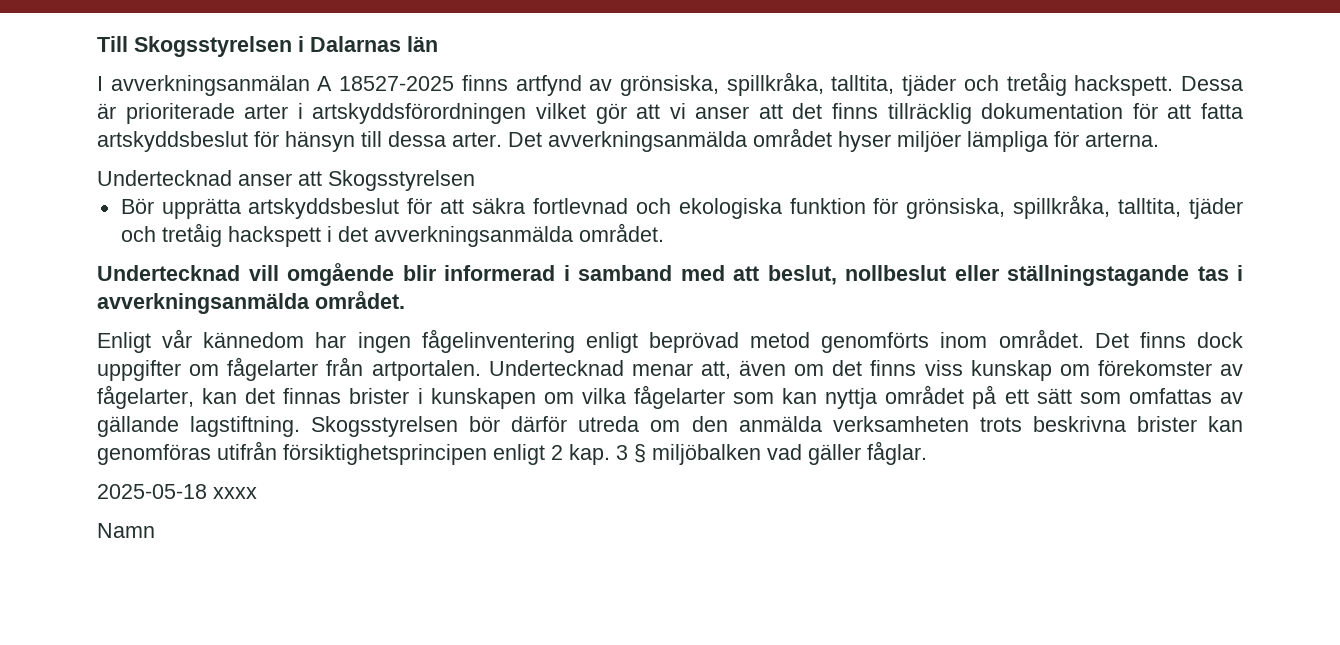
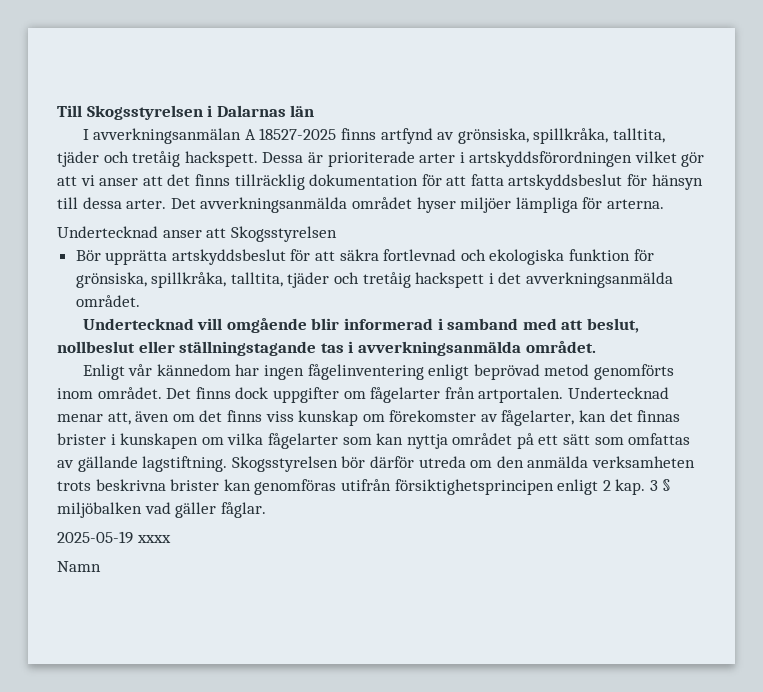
[97,484,207,499] 2025-05-18 -> [57,531,133,544] 2025-05-19

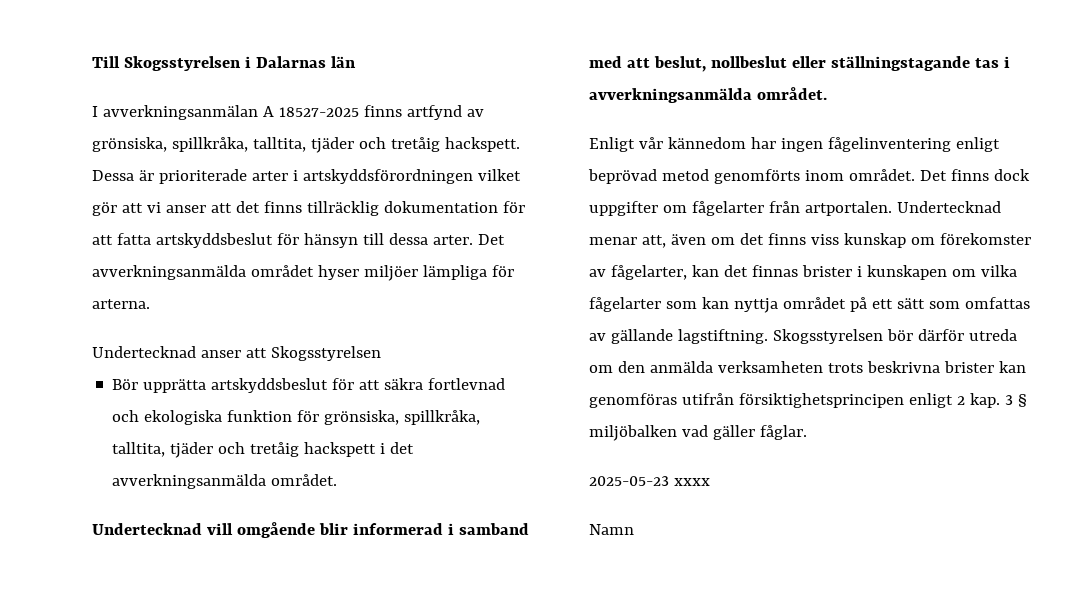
[57,531,133,544] 2025-05-19 -> [589,476,669,486] 2025-05-23

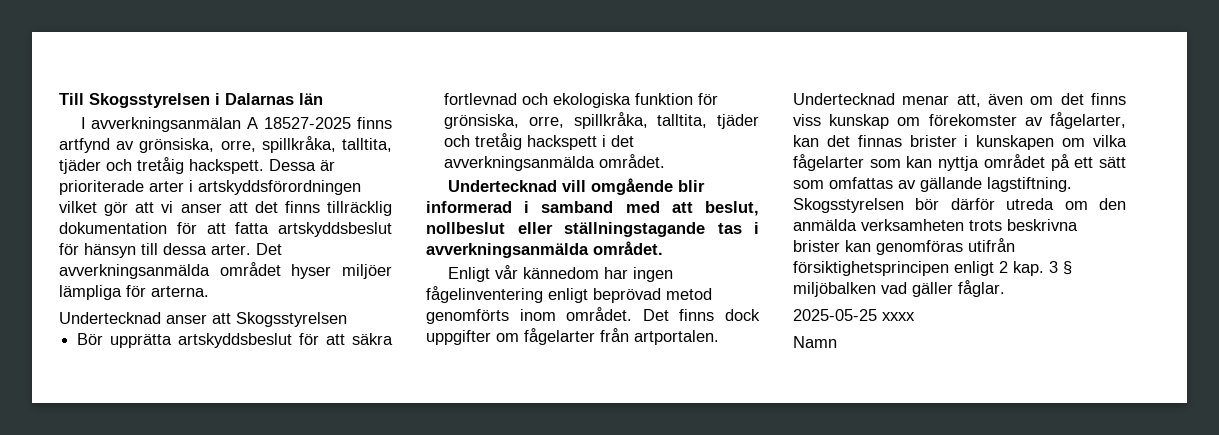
(167, 144) none -> [220,140,256,152] orre,
(400, 417) none -> [528,116,564,128] orre,
[589,476,669,486] 2025-05-23 -> [793,309,877,321] 2025-05-25

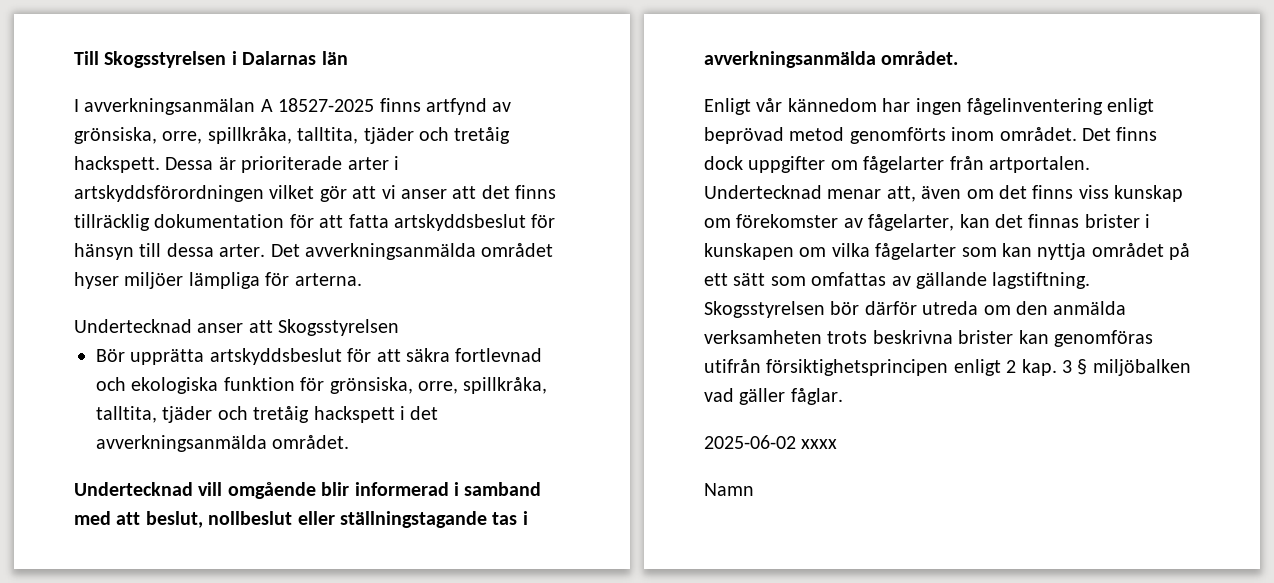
[793,309,877,321] 2025-05-25 -> [704,435,796,449] 2025-06-02

